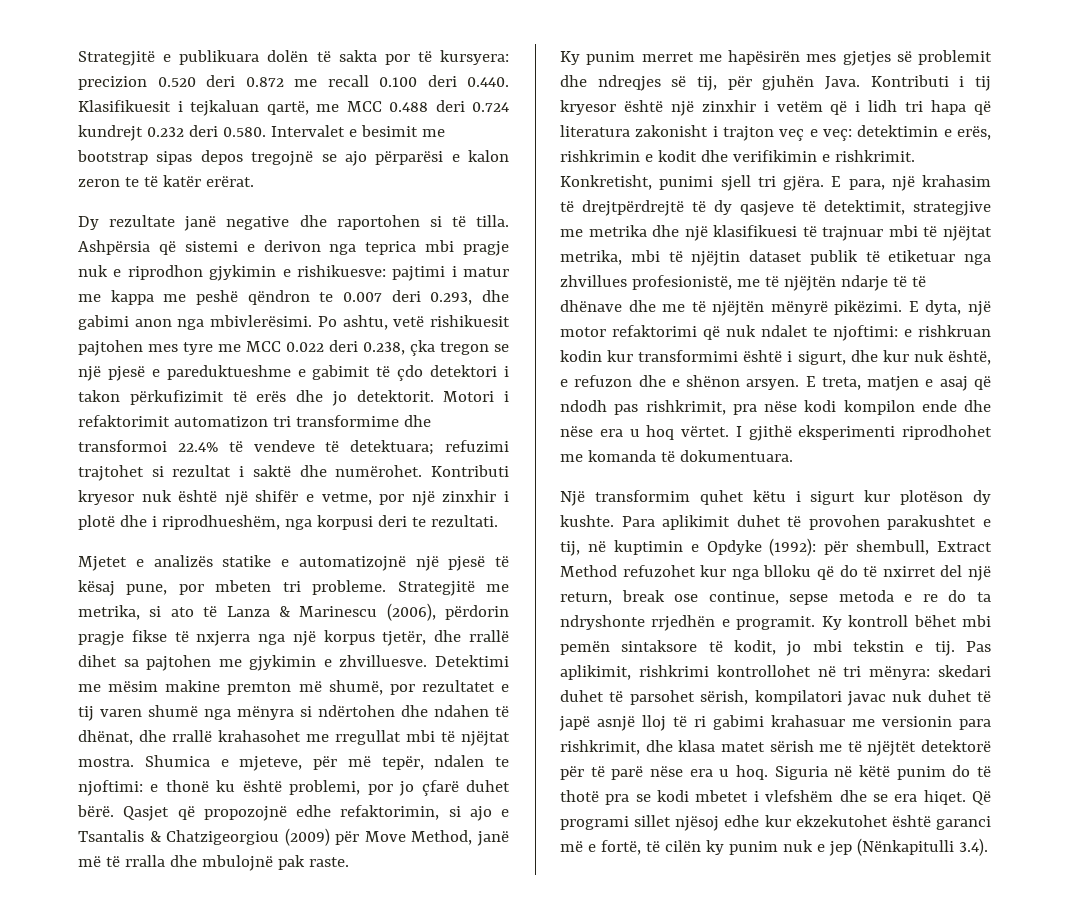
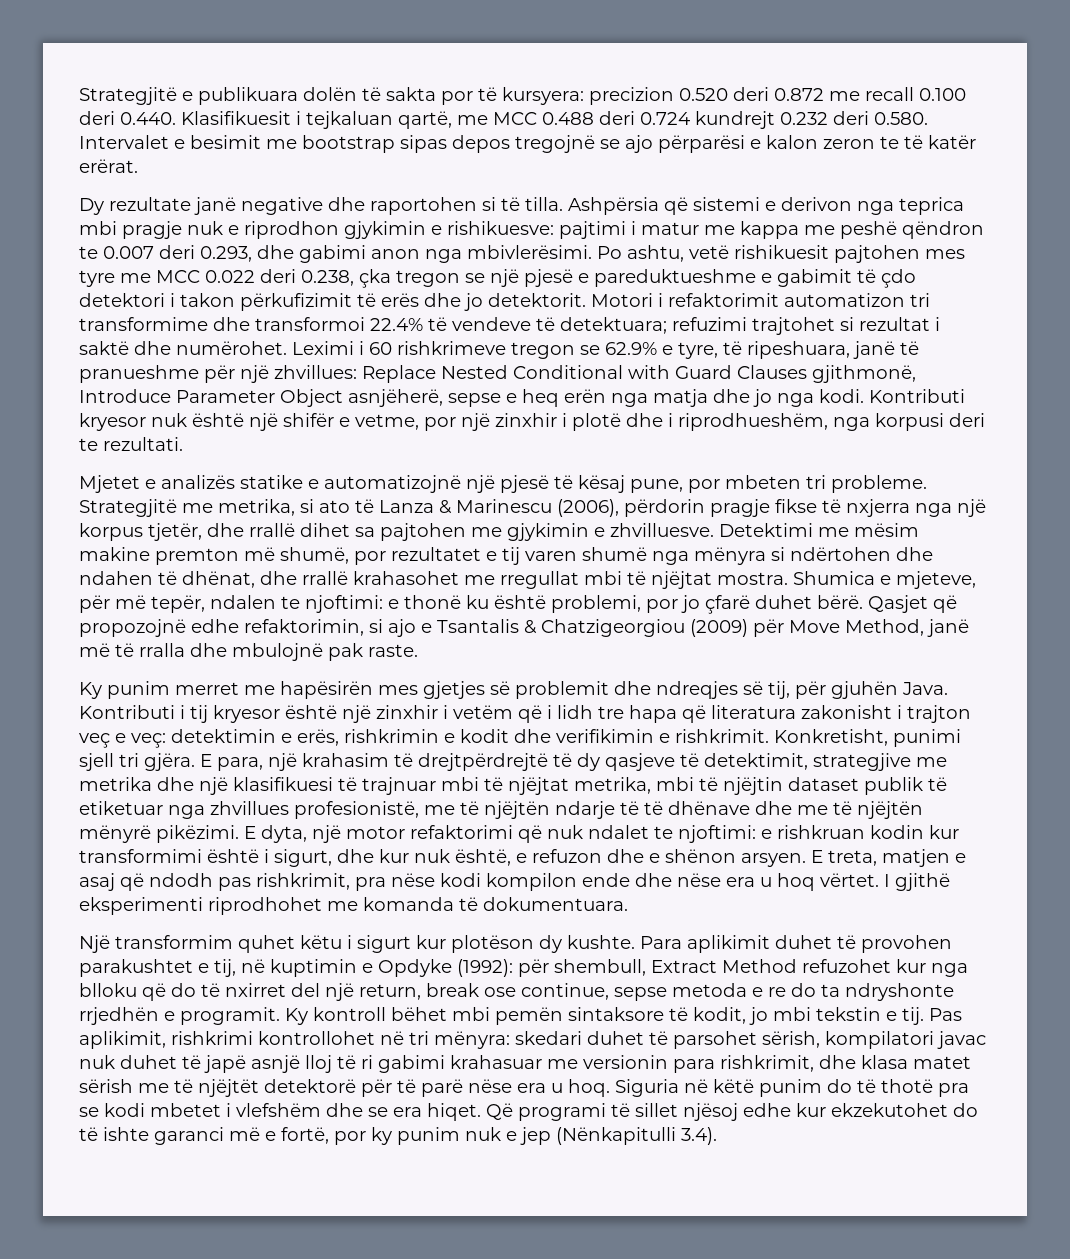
(423, 471) none -> [292,341,919,359] [79,365,916,383] [79,389,864,407] Leximi i 60 rishkrimeve tregon se 62.9% e tyre, të ripeshuara, janë të pranueshme për një zhvillues: Replace Nested Conditional with Guard Clauses gjithmonë, Introduce Parameter Object asnjëherë, sepse e heq erën nga matja dhe jo nga kodi.
[905,101,924,112] tri -> [598,706,624,719] tre
(629, 823) none -> [611,1103,630,1117] të
[891,815,931,827] është -> [953,1103,978,1117] [79,1127,149,1141] do të ishte
[645,840,701,852] të cilën -> [334,1131,366,1145] por

